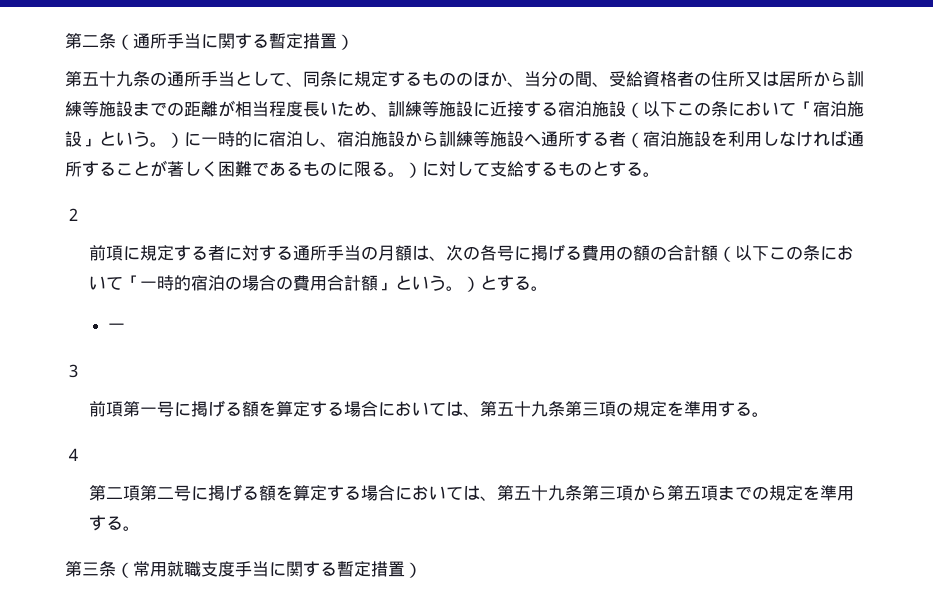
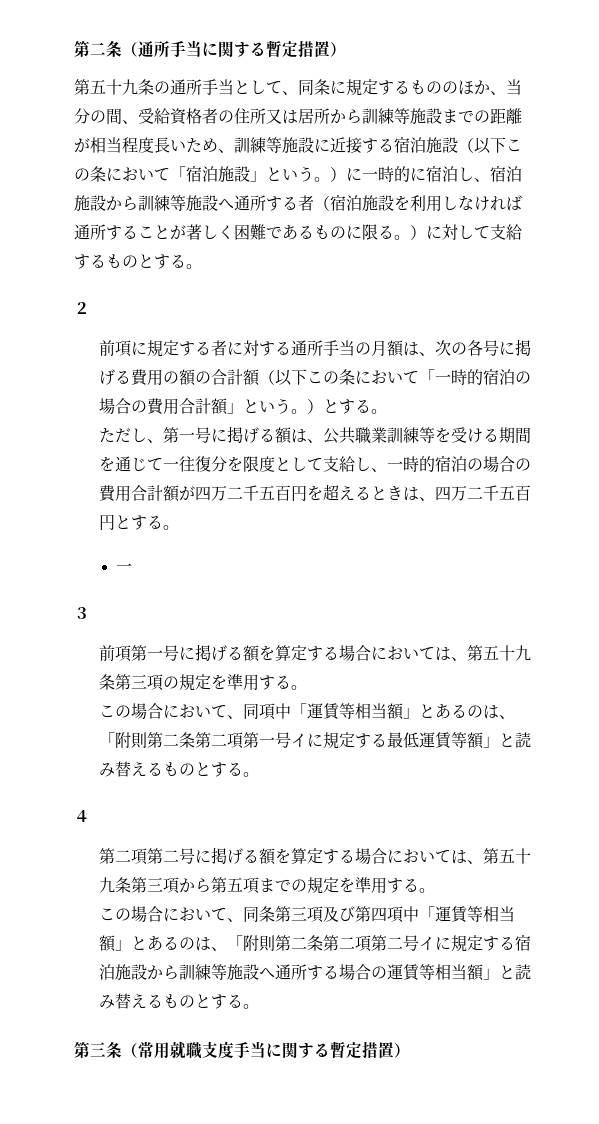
(549, 288) none -> [98,426,531,444] [98,455,531,472] [98,484,531,502] [98,514,179,531] // ただし、第一号に掲げる額は、公共職業訓練等を受ける期間を通じて一往復分を限度として支給し、一時的宿泊の場合の費用合計額が四万二千五百円を超えるときは、四万二千五百円とする。
(770, 414) none -> [98,703,515,720] [98,732,531,749] [98,761,259,777] // この場合において、同項中「運賃等相当額」とあるのは、「附則第二条第二項第一号イに規定する最低運賃等額」と読み替えるものとする。
(141, 528) none -> [98,906,515,923] [98,934,531,952] [98,964,531,981] [98,993,259,1009] // この場合において、同条第三項及び第四項中「運賃等相当額」とあるのは、「附則第二条第二項第二号イに規定する宿泊施設から訓練等施設へ通所する場合の運賃等相当額」と読み替えるものとする。

